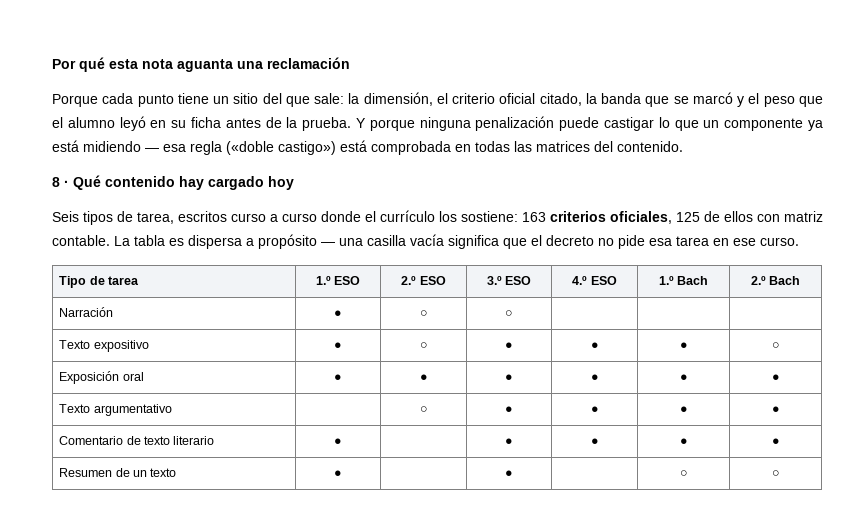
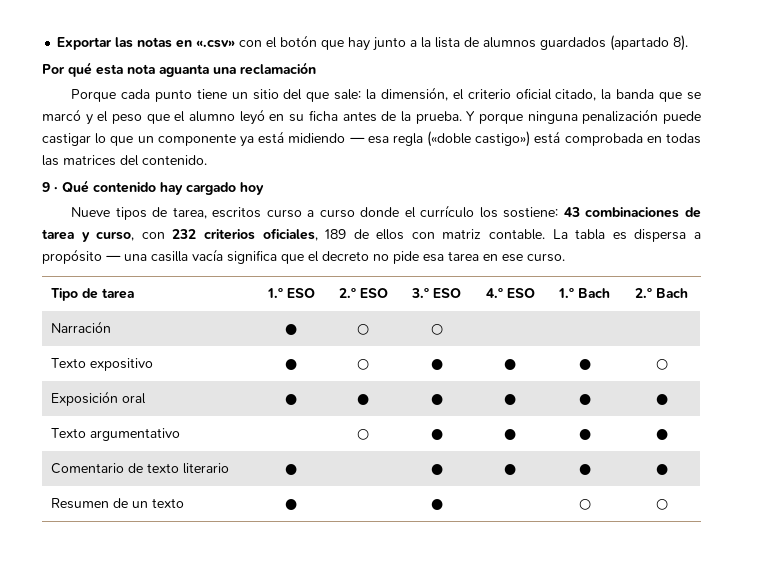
(52, 64) none -> [57,35,689,51] Exportar las notas en «.csv» con el botón que hay junto a la lista de alumnos guardados (apartado 8). //
[52,177,60,187] 8 -> [42,182,50,192] 9
[52,211,79,222] Seis -> [71,207,111,217] Nueve
[522,212,546,222] 163 -> [563,207,701,218] [42,229,197,242] 43 combinaciones de tarea y curso, con 232
[676,212,700,222] 125 -> [325,229,347,239] 189

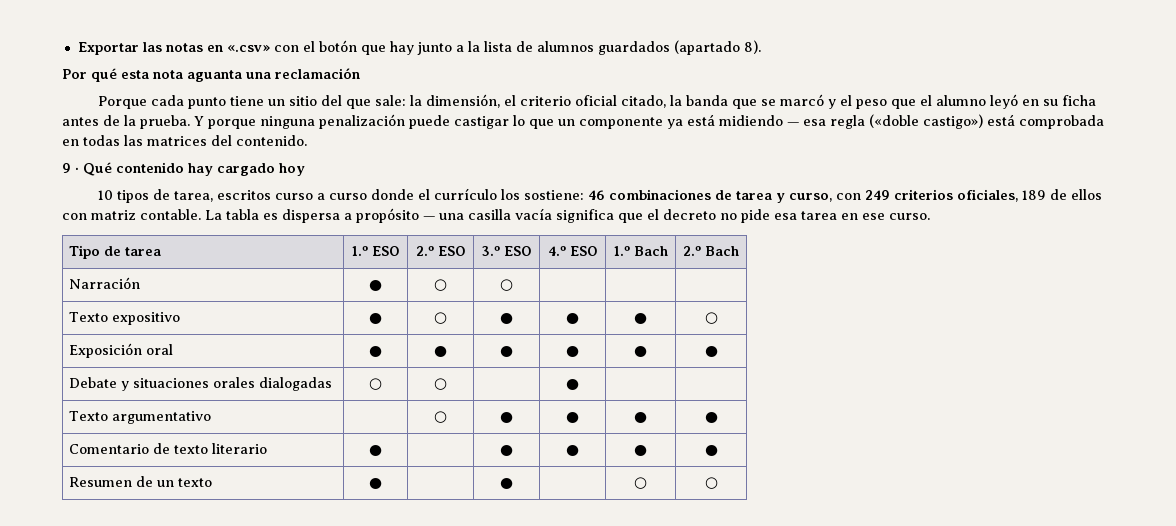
[71,207,111,217] Nueve -> [98,190,114,200] 10
[563,207,580,217] 43 -> [588,190,606,200] 46
[172,229,197,239] 232 -> [865,190,891,200] 249
(668, 399) none -> [68,377,332,391] [369,378,382,390] [434,378,447,390] [566,379,579,390] // Debate y situaciones orales dialogadas | ○ | ○ | | ● | |

